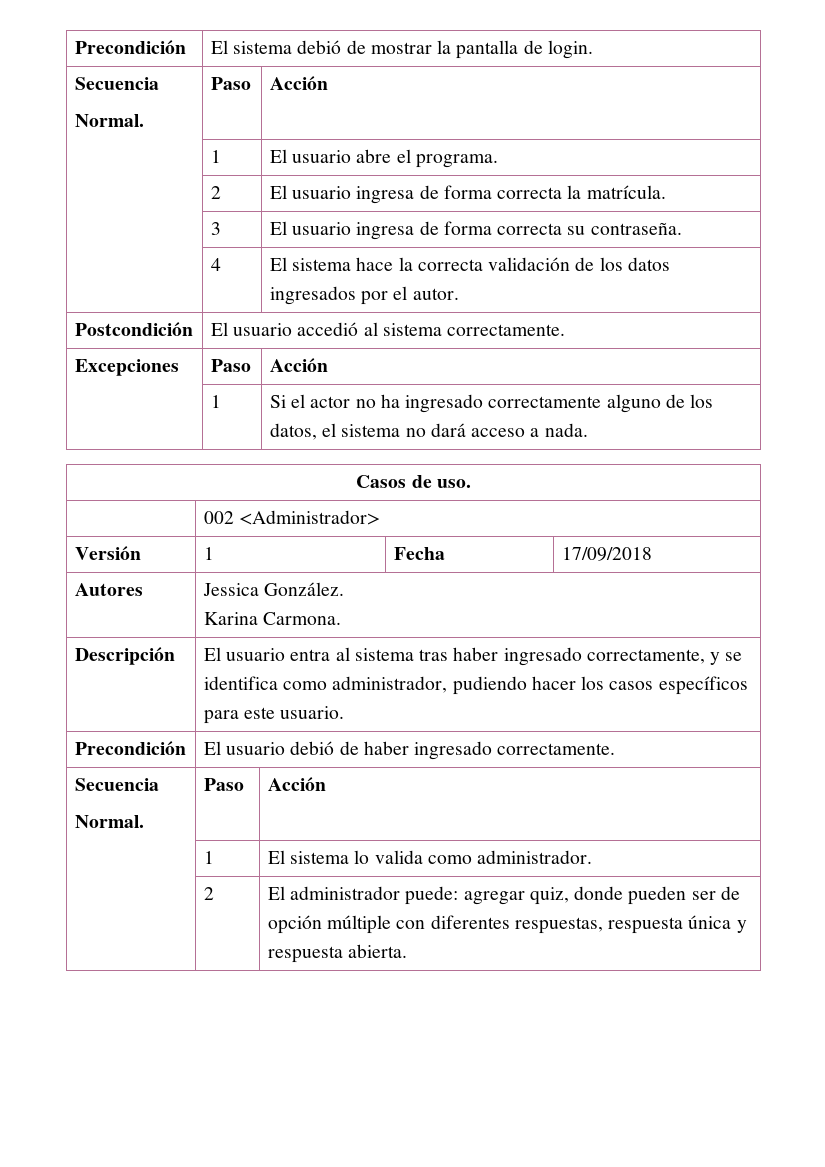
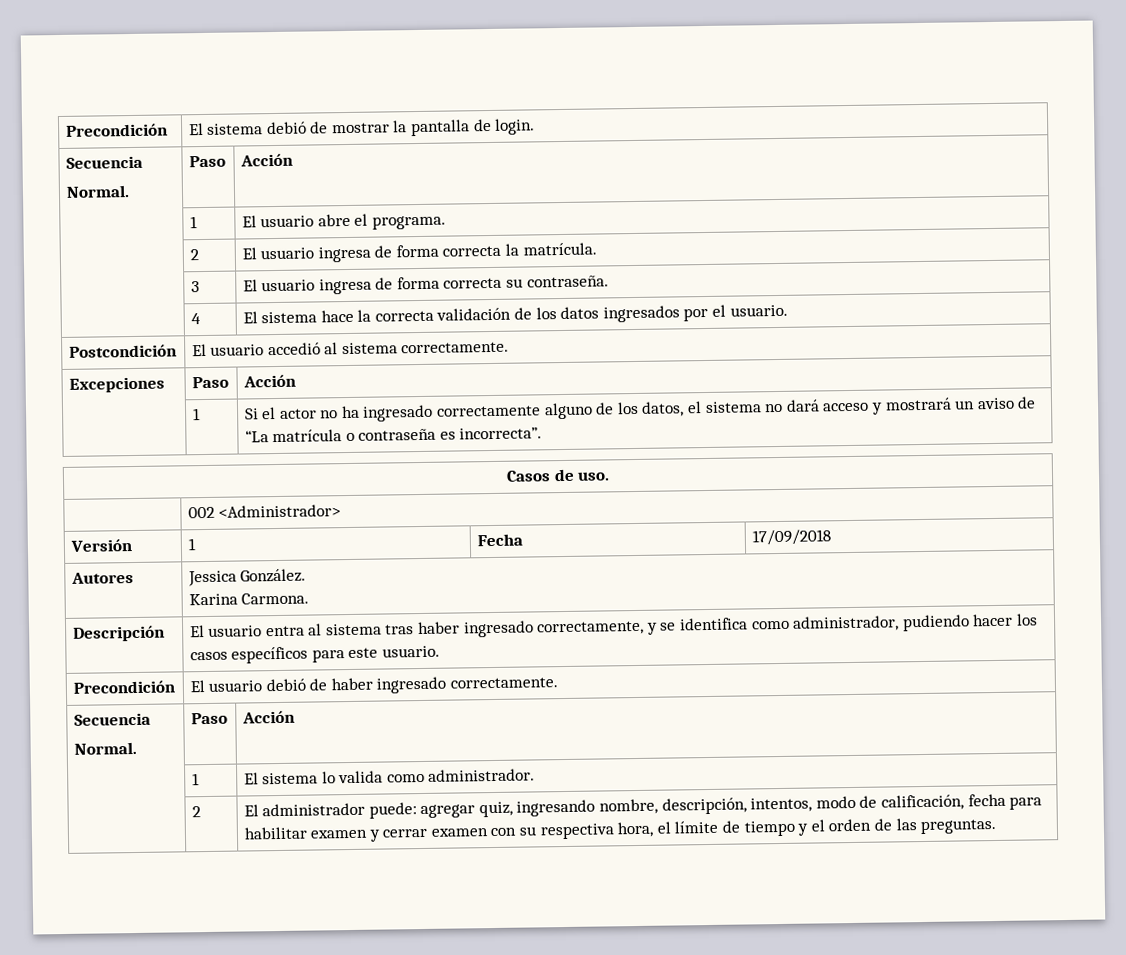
[412,288,459,300] autor. -> [729,304,788,317] usuario.
[530,423,588,437] a nada. -> [870,396,1037,415] [244,427,543,443] y mostrará un aviso de “La matrícula o contraseña es incorrecta”.
[574,886,740,905] [267,915,747,934] [267,944,408,963] donde pueden ser de opción múltiple con diferentes respuestas, respuesta única y respuesta abierta. -> [516,793,1043,817] [243,818,998,842] ingresando nombre, descripción, intentos, modo de calificación, fecha para habilitar examen y cerrar examen con su respectiva hora, el límite de tiempo y el orden de las preguntas.

